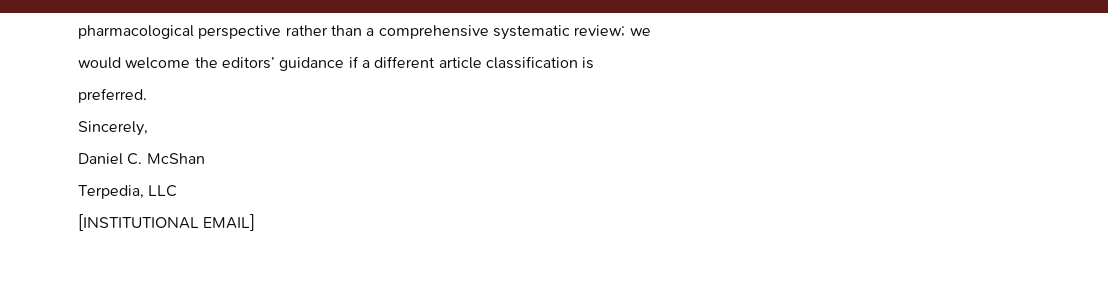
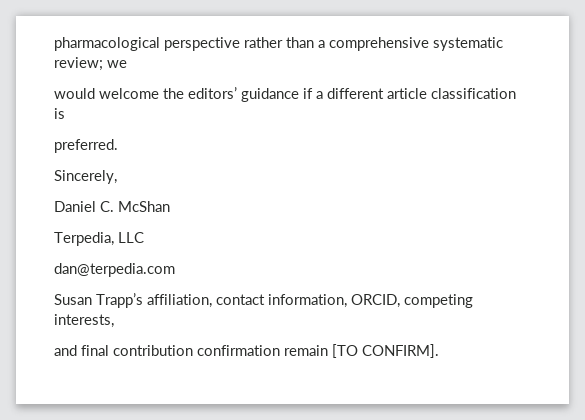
[78,214,256,231] [INSTITUTIONAL EMAIL] -> [54,263,175,277] [54,293,473,308] [54,314,114,328] [54,344,439,358] dan@terpedia.com // Susan Trapp’s affiliation, contact information, ORCID, competing interests, // and final contribution confirmation remain [TO CONFIRM].

